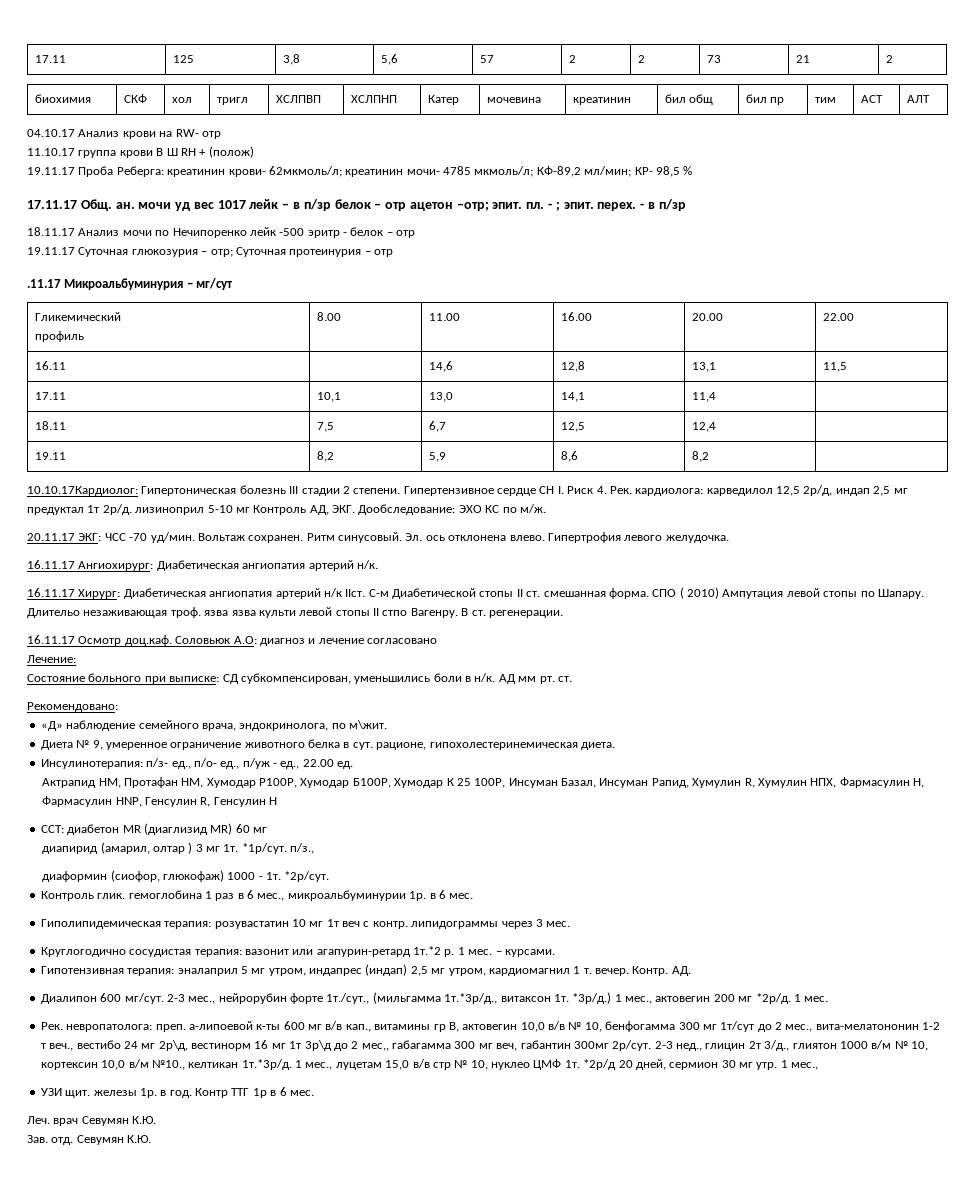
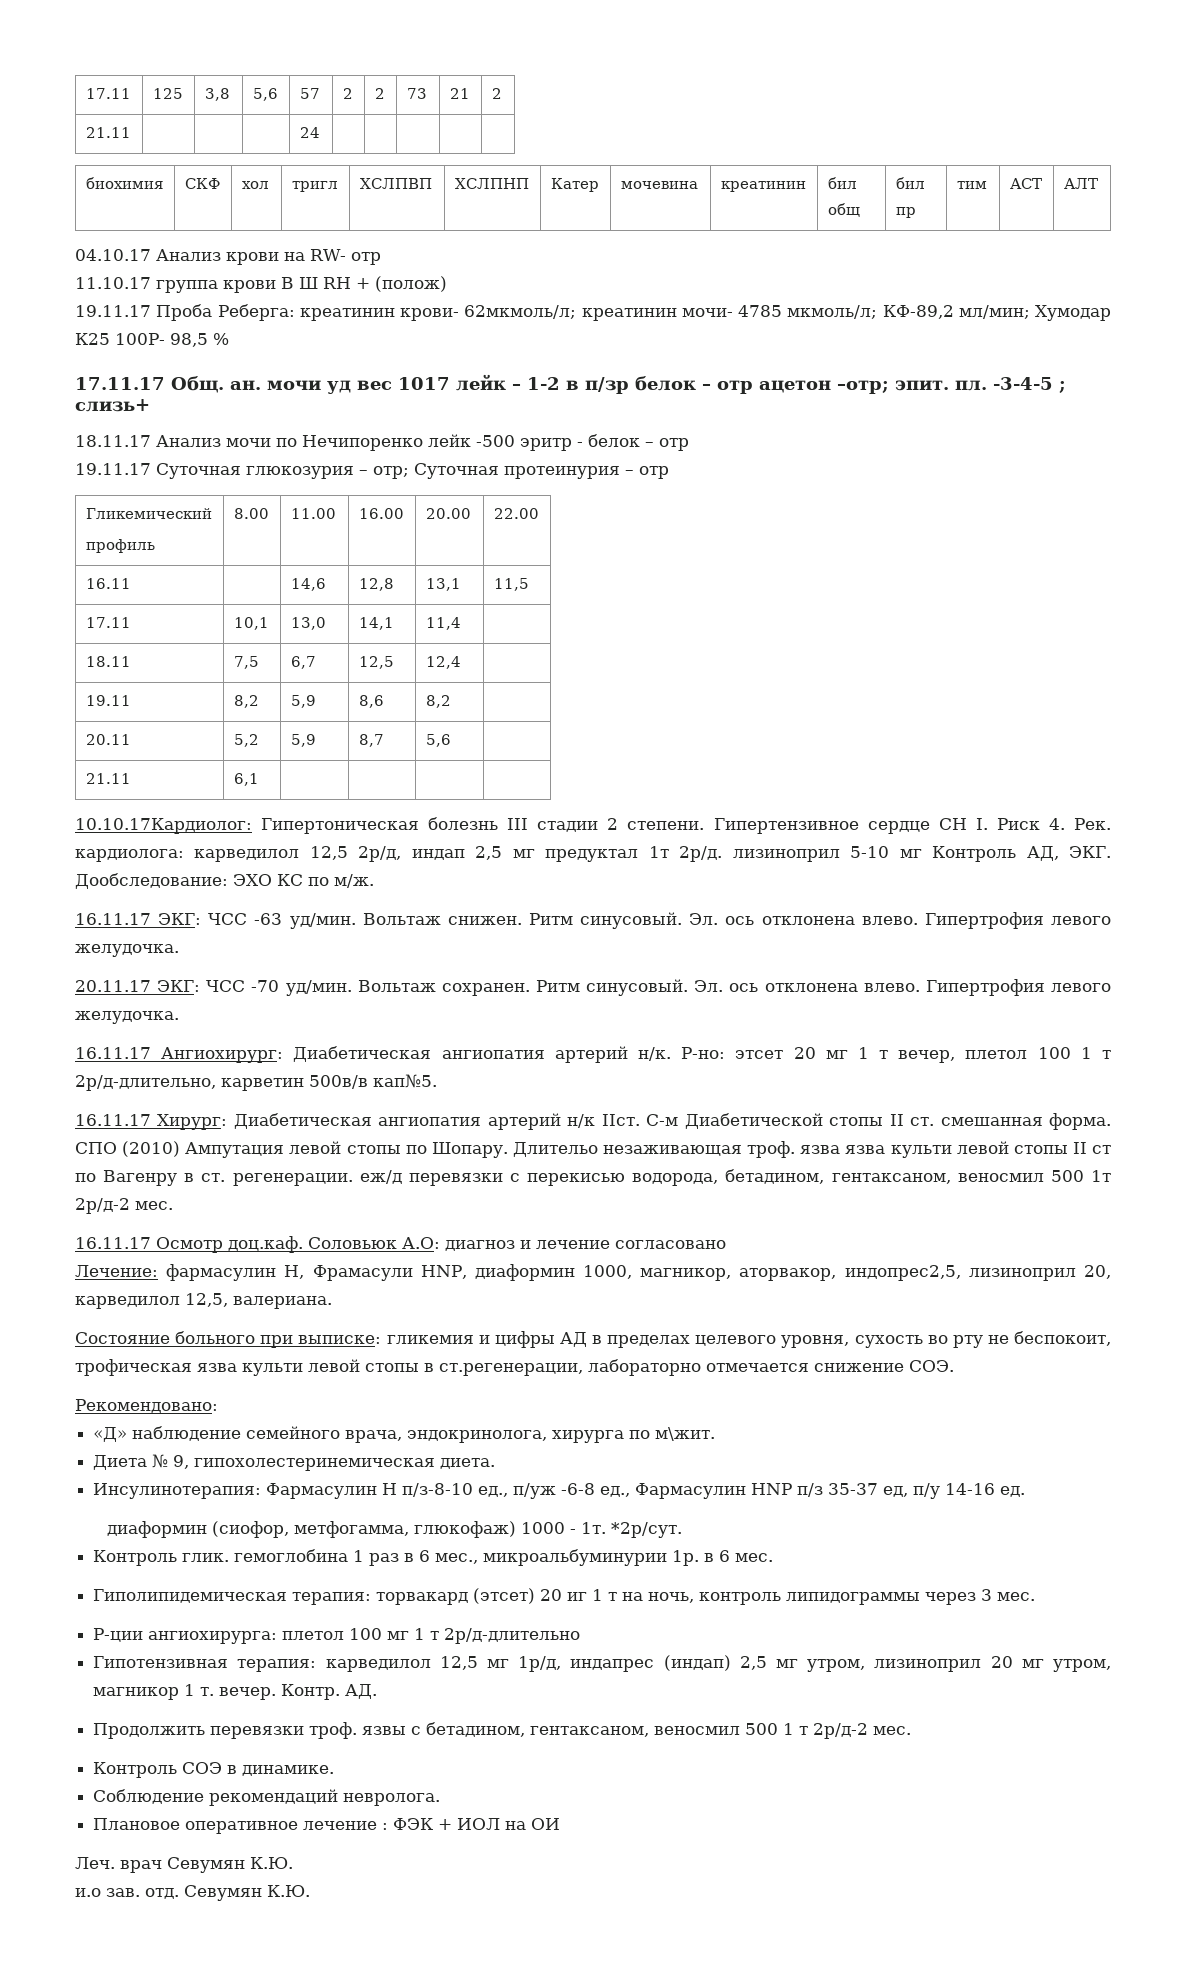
(893, 59) none -> [85,127,131,138] [299,127,320,138] // 21.11 | | | | 24 | | | | |
[634,167,653,175] КР- -> [1035,305,1111,321] [75,333,165,345] Хумодар К25 100Р-
(290, 206) none -> [527,377,560,390] 1-2
[548,199,686,211] - ; эпит. перех. - в п/зр -> [993,377,1066,393] [75,399,150,412] -3-4-5 ; слизь+
[27,278,233,290] // .11.17 Микроальбуминурия – мг/сут -> (669, 472) none
(709, 456) none -> [85,734,131,745] [233,734,259,747] [290,734,316,747] [358,734,384,747] [425,734,451,747] [85,773,131,784] [233,773,259,786] // 20.11 | 5,2 | 5,9 | 8,7 | 5,6 | // 21.11 | 6,1 | | | |
(546, 508) none -> [75,912,1111,929] [75,944,179,957] // 16.11.17 ЭКГ: ЧСС -63 уд/мин. Вольтаж снижен. Ритм синусовый. Эл. ось отклонена влево. Гипертрофия левого желудочка.
(378, 564) none -> [681,1047,1111,1063] [75,1074,437,1091] Р-но: этсет 20 мг 1 т вечер, плетол 100 1 т 2р/д-длительно, карветин 500в/в кап№5.
[679,587,719,599] ( 2010) -> [122,1141,181,1157] (2010)
[877,589,924,599] Шапару. -> [431,1142,508,1158] Шопару.
[382,608,563,618] стпо Вагенру. В ст. регенерации. -> [1092,1145,1111,1154] [75,1169,1111,1186] [75,1198,173,1214] ст по Вагенру в ст. регенерации. еж/д перевязки с перекисью водорода, бетадином, гентаксаном, веносмил 500 1т 2р/д-2 мес.
[27,673,572,684] // Состояние больного при выписке: СД субкомпенсирован, уменьшились боли в н/к. АД мм рт. ст. -> [166,1264,1111,1281] [75,1293,332,1309] [75,1331,1111,1348] [75,1359,954,1376] фармасулин Н, Фрамасули HNP, диаформин 1000, магникор, аторвакор, индопрес2,5, лизиноприл 20, карведилол 12,5, валериана. // Состояние больного при выписке: гликемия и цифры АД в пределах целевого уровня, сухость во рту не беспокоит, трофическая язва культи левой стопы в ст.регенерации, лабораторно отмечается снижение СОЭ.
(329, 727) none -> [552,1430,625,1443] хирурга
[105,739,615,750] [40,758,354,769] [42,777,925,788] [42,796,278,807] [40,823,267,835] [42,842,315,854] умеренное ограничение животного белка в сут. рационе, гипохолестеринемическая диета. // Инсулинотерапия: п/з- ед., п/о- ед., п/уж - ед., 22.00 ед. // Актрапид НМ, Протафан НМ, Хумодар Р100Р, Хумодар Б100Р, Хумодар К 25 100Р, Инсуман Базал, Инсуман Рапид, Хумулин R, Хумулин НПХ, Фармасулин Н, Фармасулин НNР, Генсулин R, Генсулин Н // ССТ: диабетон МR (диаглизид МR) 60 мг // диапирид (амарил, олтар ) 3 мг 1т. *1р/сут. п/з., -> [194,1458,496,1471] [93,1483,1026,1499] гипохолестеринемическая диета. // Инсулинотерапия: Фармасулин Н п/з-8-10 ед., п/уж -6-8 ед., Фармасулин НNP п/з 35-37 ед, п/у 14-16 ед.
(160, 876) none -> [294,1521,410,1538] метфогамма,
[214,919,571,929] [40,946,555,957] [40,966,306,976] розувастатин 10 мг 1т веч с контр. липидограммы через 3 мес. // Круглогодично сосудистая терапия: вазонит или агапурин-ретард 1т.*2 р. 1 мес. – курсами. // Гипотензивная терапия: эналаприл 5 мг утром, -> [376,1588,1036,1605] [93,1628,581,1644] [93,1656,562,1672] торвакард (этсет) 20 иг 1 т на ночь, контроль липидограммы через 3 мес. // Р-ции ангиохирурга: плетол 100 мг 1 т 2р/д-длительно // Гипотензивная терапия: карведилол 12,5 мг 1р/д,
[488,968,570,976] кардиомагнил -> [874,1656,1111,1672] [93,1687,180,1700] лизиноприл 20 мг утром, магникор
[40,992,829,1004] [40,1021,941,1032] [40,1040,928,1051] [40,1059,819,1070] [40,1087,314,1098] Диалипон 600 мг/сут. 2-3 мес., нейрорубин форте 1т./сут., (мильгамма 1т.*3р/д., витаксон 1т. *3р/д.) 1 мес., актовегин 200 мг *2р/д. 1 мес. // Рек. невропатолога: преп. а-липоевой к-ты 600 мг в/в кап., витамины гр В, актовегин 10,0 в/в № 10, бенфогамма 300 мг 1т/сут до 2 мес., вита-мелатононин 1-2 т веч., вестибо 24 мг 2р\д, вестинорм 16 мг 1т 3р\д до 2 мес,, габагамма 300 мг веч, габантин 300мг 2р/сут. 2-3 нед., глицин 2т 3/д., глиятон 1000 в/м № 10, кортексин 10,0 в/м №10., келтикан 1т.*3р/д. 1 мес., луцетам 15,0 в/в стр № 10, нуклео ЦМФ 1т. *2р/д 20 дней, сермион 30 мг утр. 1 мес., // УЗИ щит. железы 1р. в год. Контр ТТГ 1р в 6 мес. -> [93,1722,912,1739] [93,1762,335,1778] [93,1789,441,1806] [93,1818,561,1834] Продолжить перевязки троф. язвы с бетадином, гентаксаном, веносмил 500 1 т 2р/д-2 мес. // Контроль СОЭ в динамике. // Соблюдение рекомендаций невролога. // Плановое оперативное лечение : ФЭК + ИОЛ на ОИ
[27,1135,48,1143] Зав. -> [75,1888,140,1897] и.о зав.

